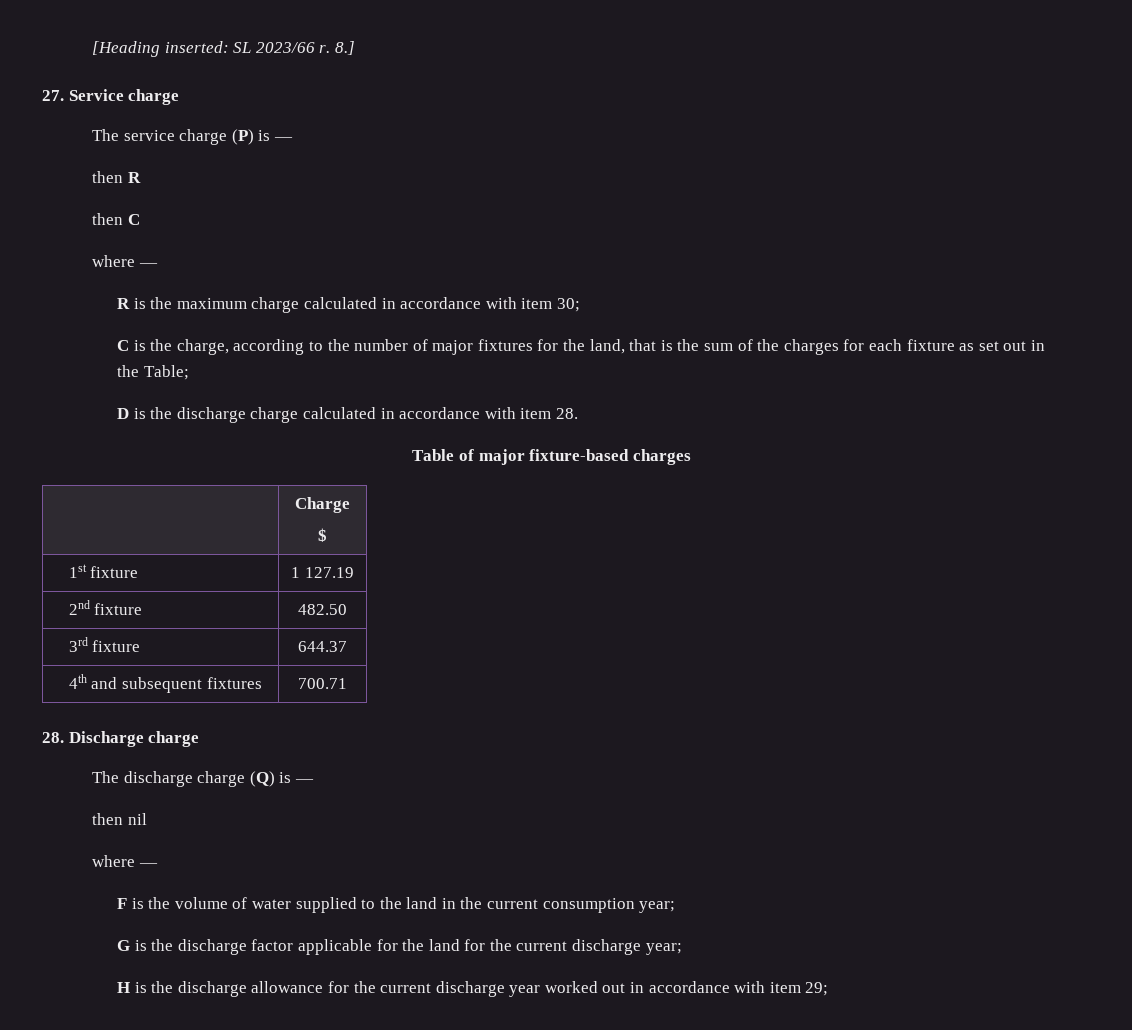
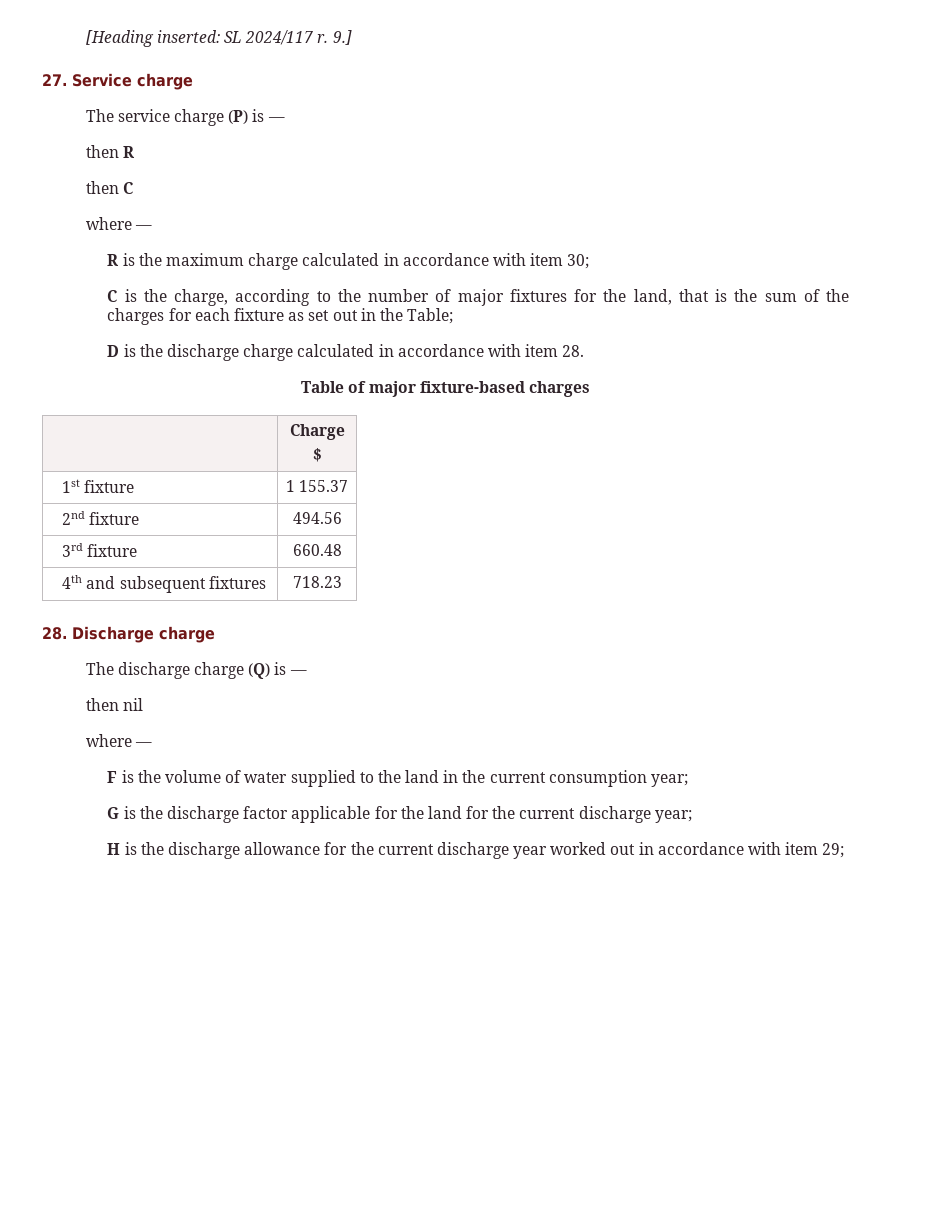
[255,41,355,55] 2023/66 r. 8.] -> [245,30,352,45] 2024/117 r. 9.]
[304,567,354,578] 127.19 -> [299,480,349,492] 155.37
[298,604,347,615] 482.50 -> [292,512,342,524] 494.56
[298,641,347,652] 644.37 -> [292,544,342,556] 660.48
[298,678,347,689] 700.71 -> [292,576,342,588] 718.23

